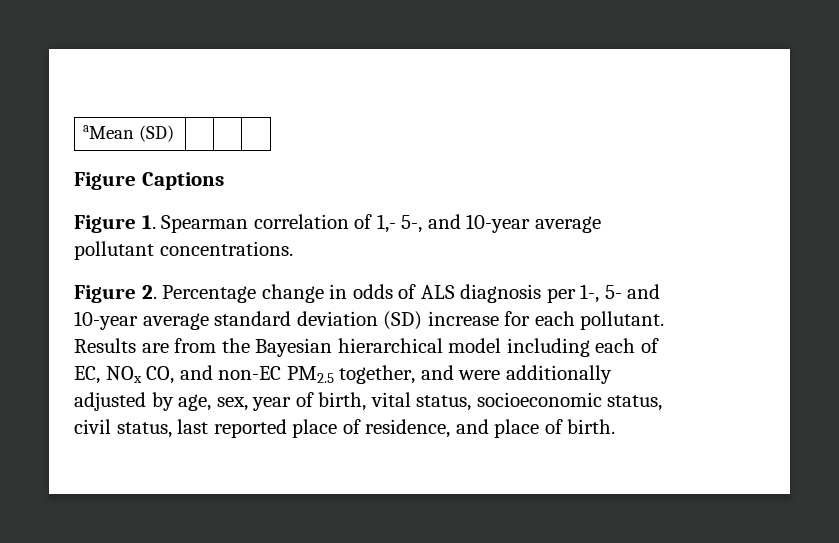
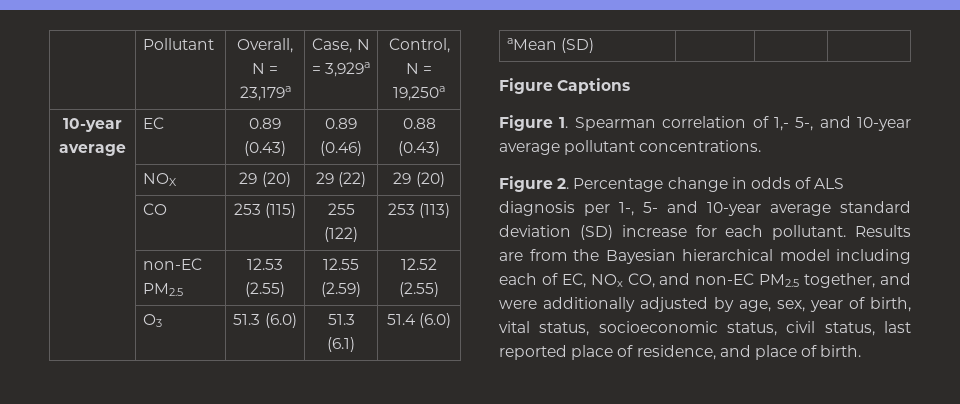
(83, 132) none -> [142,38,214,50] [237,38,293,53] [251,63,279,74] [239,86,291,101] [312,38,370,53] [311,62,371,77] [388,38,450,53] [405,63,433,74] [393,86,445,101] [63,118,122,132] [59,144,126,156] [142,117,164,129] [249,118,281,129] [244,141,286,156] [325,118,357,129] [320,141,362,156] [402,118,436,129] [398,141,440,156] [142,173,177,186] [239,172,291,187] [315,172,367,187] [393,172,445,187] [142,203,167,215] [233,203,297,218] [327,203,355,215] [324,227,358,242] [387,203,451,218] [142,258,202,270] [142,283,183,296] [247,258,283,270] [245,282,285,297] [323,258,359,270] [321,282,361,297] [401,258,437,270] [399,282,439,297] [142,314,162,327] [233,313,297,328] [327,314,355,325] [327,337,355,352] [386,313,452,328] | Pollutant | Overall, N = 23,179a | Case, N = 3,929a | Control, N = 19,250a // 10-year average | EC | 0.89 (0.43) | 0.89 (0.46) | 0.88 (0.43) // | NOX | 29 (20) | 29 (22) | 29 (20) // | CO | 253 (115) | 255 (122) | 253 (113) // | non-EC PM2.5 | 12.53 (2.55) | 12.55 (2.59) | 12.52 (2.55) // | O3 | 51.3 (6.0) | 51.3 (6.1) | 51.4 (6.0) //

